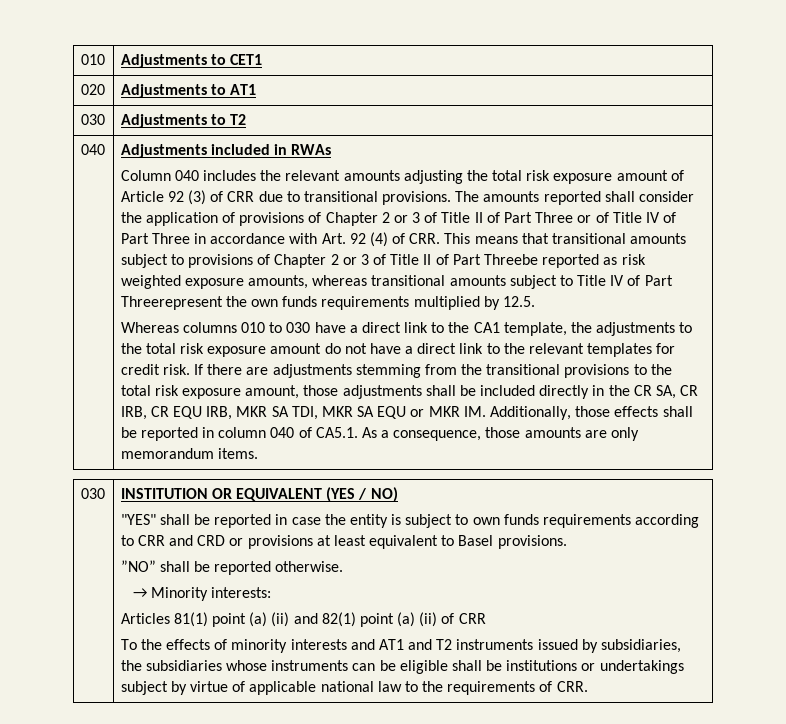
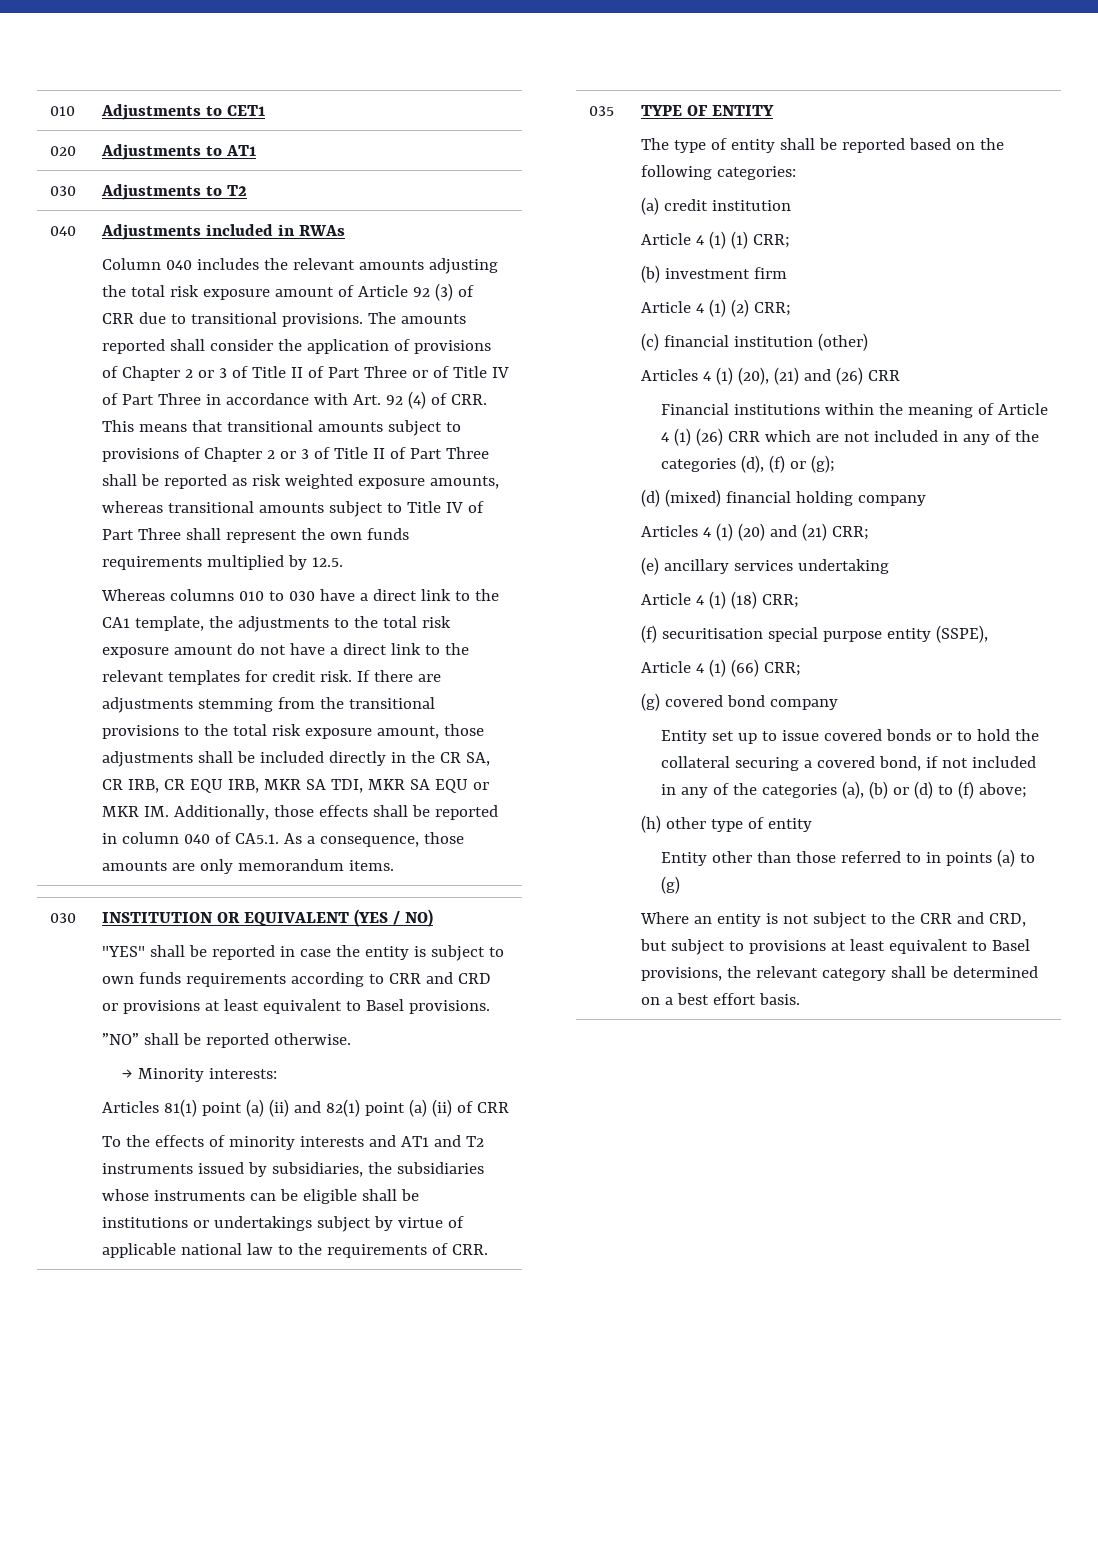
[484,254,539,265] Threebe -> [445,447,489,459] [101,474,159,486] Three shall be
[120,296,223,310] Threerepresent -> [137,528,297,543] Three shall represent
(588, 686) none -> [588,106,614,116] [640,105,774,116] [640,138,1004,153] [640,165,796,180] [640,197,791,215] [640,231,790,249] [640,265,787,283] [640,299,791,317] [640,333,868,351] [640,367,900,385] [661,403,1049,418] [661,428,1040,446] [661,455,836,473] [640,489,926,507] [640,523,869,541] [640,557,889,575] [640,591,799,609] [640,625,988,643] [640,659,801,677] [640,693,838,711] [661,729,1040,744] [661,756,1037,771] [661,781,1028,799] [640,815,812,833] [661,849,1036,867] [661,876,681,894] [639,912,1026,928] [639,939,1030,955] [640,966,1038,981] [640,993,800,1005] // 035 | TYPE OF ENTITY // The type of entity shall be reported based on the following categories: // (a) credit institution // Article 4 (1) (1) CRR; // (b) investment firm // Article 4 (1) (2) CRR; // (c) financial institution (other) // Articles 4 (1) (20), (21) and (26) CRR // Financial institutions within the meaning of Article 4 (1) (26) CRR which are not included in any of the categories (d), (f) or (g); // (d) (mixed) financial holding company // Articles 4 (1) (20) and (21) CRR; // (e) ancillary services undertaking // Article 4 (1) (18) CRR; // (f) securitisation special purpose entity (SSPE), // Article 4 (1) (66) CRR; // (g) covered bond company // Entity set up to issue covered bonds or to hold the collateral securing a covered bond, if not included in any of the categories (a), (b) or (d) to (f) above; // (h) other type of entity // Entity other than those referred to in points (a) to (g) // Where an entity is not subject to the CRR and CRD, but subject to provisions at least equivalent to Basel provisions, the relevant category shall be determined on a best effort basis.

